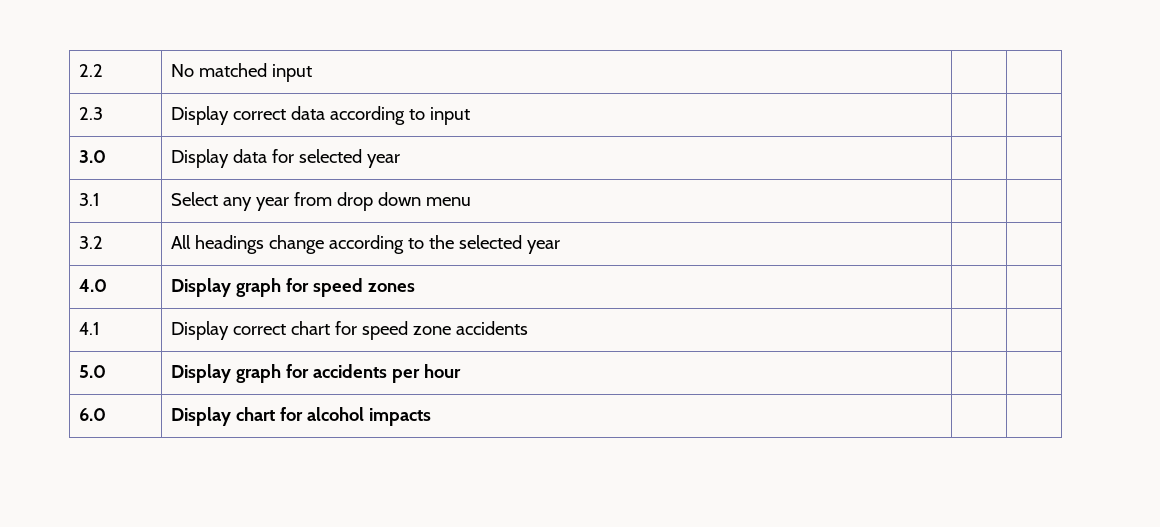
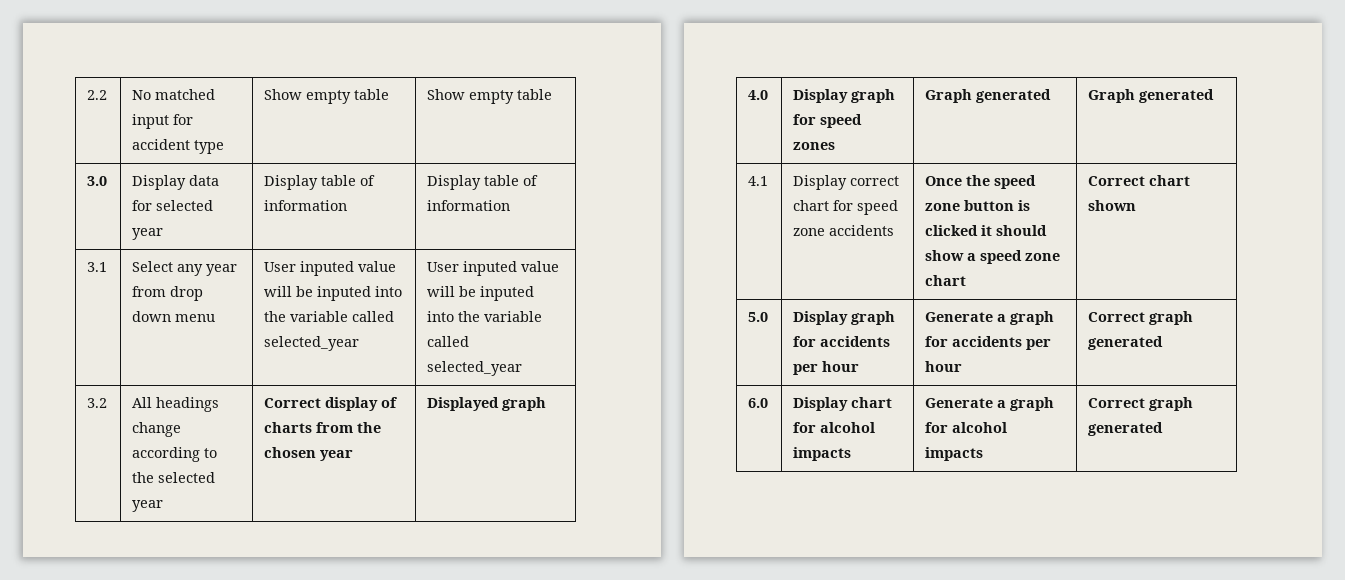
[78,107,103,120] [170,106,470,125] | | // 2.3 | Display correct data according to input | | -> [173,114,194,125] [132,139,225,154] [264,89,390,104] [427,89,553,104] for accident type | Show empty table | Show empty table
(400, 161) | -> [264,175,376,190] [264,200,348,211] [427,175,539,190] [427,200,511,211] Display table of information | Display table of information
(471, 201) | -> [264,261,397,276] [264,286,403,301] [264,311,395,322] [264,336,360,351] [427,261,560,276] [427,286,535,301] [427,311,543,322] [427,336,470,347] [427,361,523,376] User inputed value will be inputed into the variable called selected_year | User inputed value will be inputed into the variable called selected_year
(560, 247) | -> [264,397,398,411] [264,422,382,433] [264,447,354,461] [427,397,547,411] Correct display of charts from the chosen year | Displayed graph
(415, 287) | -> [925,89,1052,103] [1088,89,1215,103] Graph generated | Graph generated
(528, 328) | -> [925,175,1037,189] [925,200,1031,211] [925,225,1048,236] [925,250,1061,264] [925,275,967,286] [1088,175,1191,186] [1088,200,1137,211] Once the speed zone button is clicked it should show a speed zone chart | Correct chart shown
(461, 371) | -> [925,311,1055,325] [925,336,1052,350] [925,361,963,372] [1088,311,1194,325] [1088,336,1164,350] Generate a graph for accidents per hour | Correct graph generated
(431, 417) | -> [925,397,1055,411] [925,422,1008,433] [925,447,984,461] [1088,397,1194,411] [1088,422,1164,436] Generate a graph for alcohol impacts | Correct graph generated

